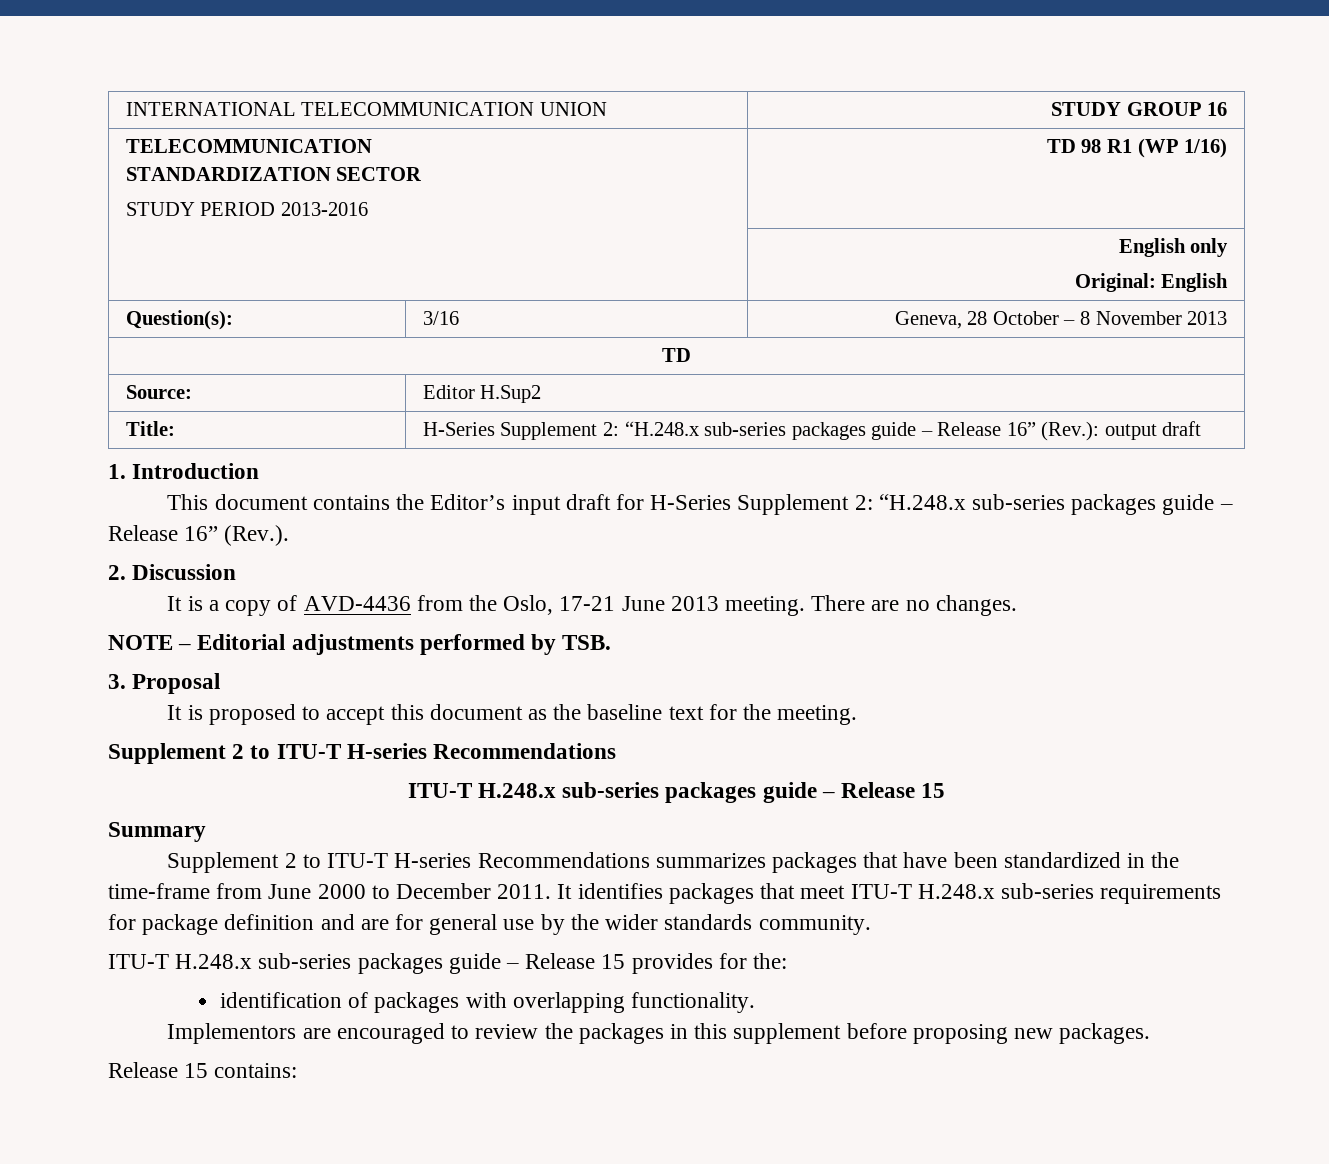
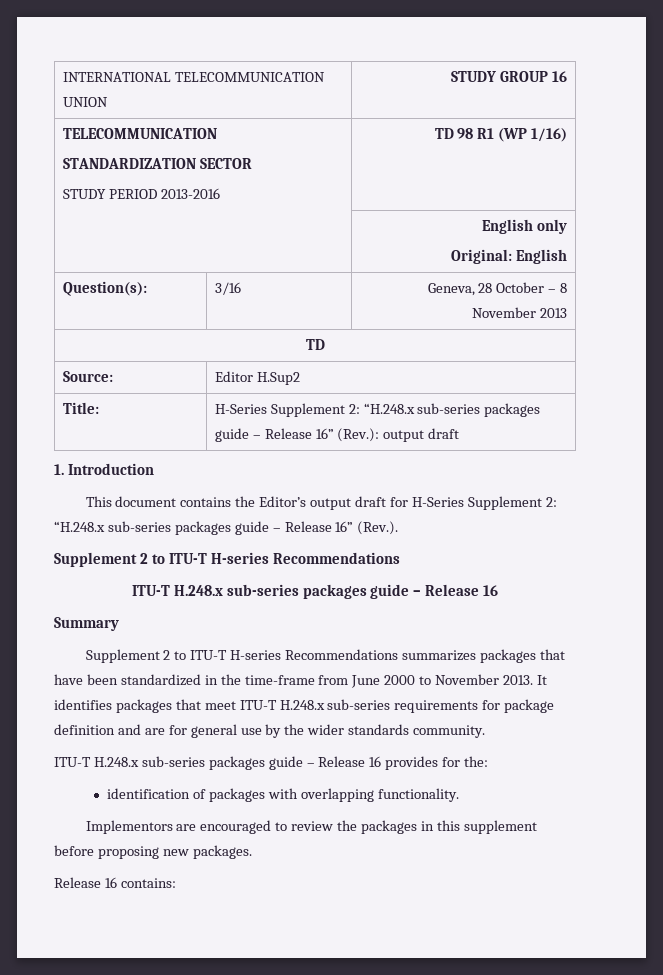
[511,495,561,515] input -> [310,498,352,510] output
[108,564,237,580] [167,595,1017,616] [108,634,612,655] [108,673,221,694] [167,704,858,725] // 2. Discussion // It is a copy of AVD-4436 from the Oslo, 17-21 June 2013 meeting. There are no changes. // NOTE – Editorial adjustments performed by TSB. // 3. Proposal // It is proposed to accept this document as the baseline text for the meeting. -> (399, 528) none
[921,783,946,798] 15 -> [483,585,499,596] 16
[396,883,552,899] December 2011. -> [435,674,534,685] November 2013.
[601,954,626,969] 15 -> [369,756,382,767] 16
[184,1063,209,1078] 15 -> [104,877,117,888] 16

